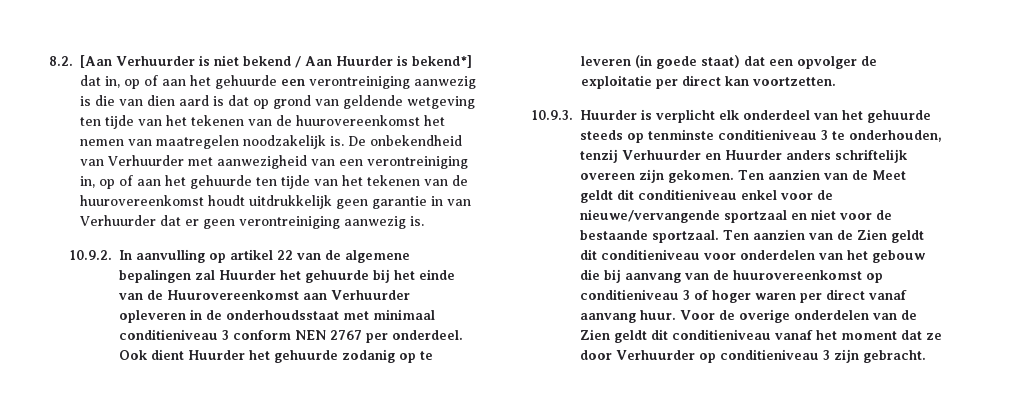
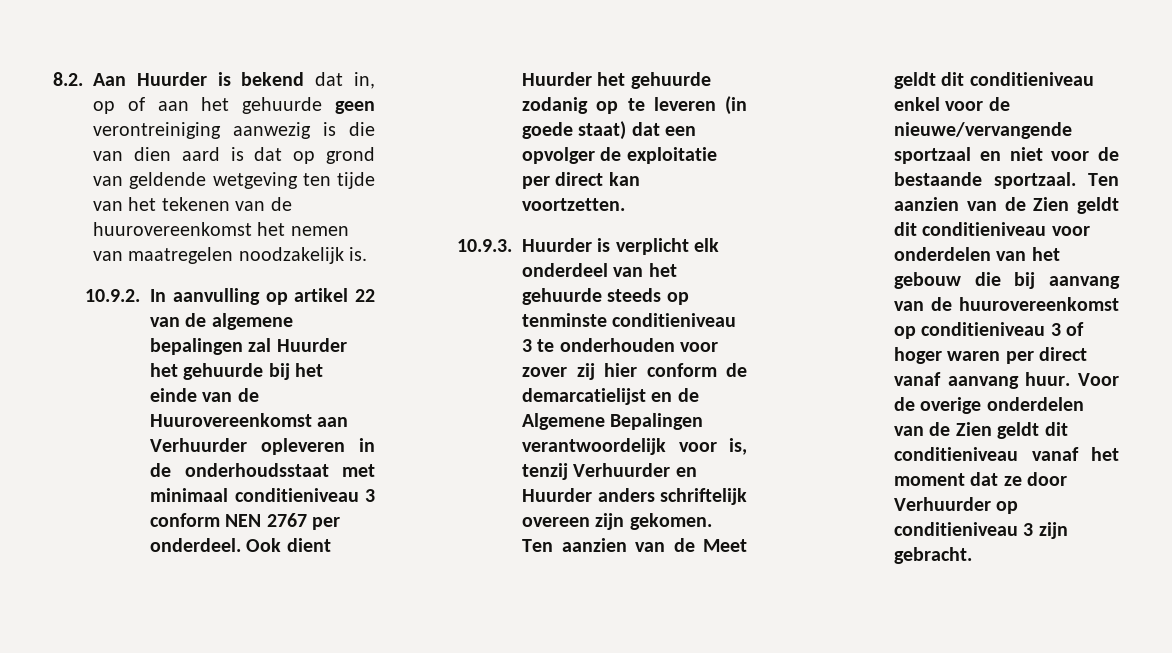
[80,55,301,68] [Aan Verhuurder is niet bekend / -> (83, 79) none
[412,55,472,68] bekend*] -> [241,72,305,86] bekend
[281,79,305,86] een -> [335,101,376,114] geen
[348,135,462,146] [80,155,468,169] [80,175,468,189] [80,195,471,209] [80,215,424,229] De onbekendheid van Verhuurder met aanwezigheid van een verontreiniging in, op of aan het gehuurde ten tijde van het tekenen van de huurovereenkomst houdt uitdrukkelijk geen garantie in van Verhuurder dat er geen verontreiniging aanwezig is. -> (368, 254) none
[849,130,943,142] onderhouden, -> [559,338,719,352] [522,363,747,380] [522,388,699,405] [522,413,704,430] [522,438,747,455] onderhouden voor zover zij hier conform de demarcatielijst en de Algemene Bepalingen verantwoordelijk voor is,

